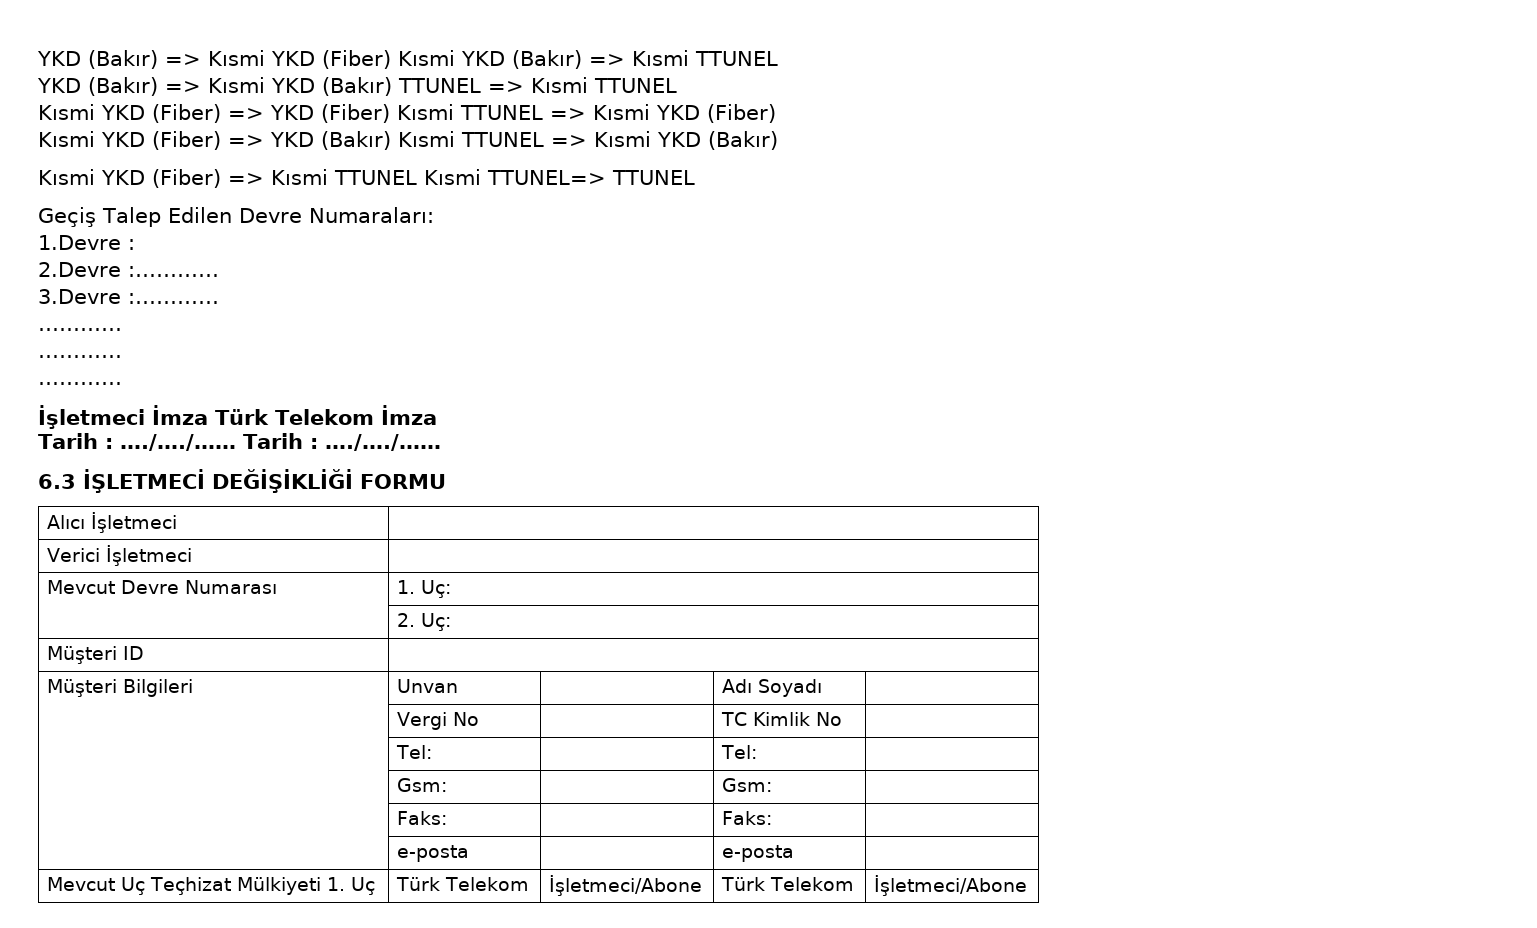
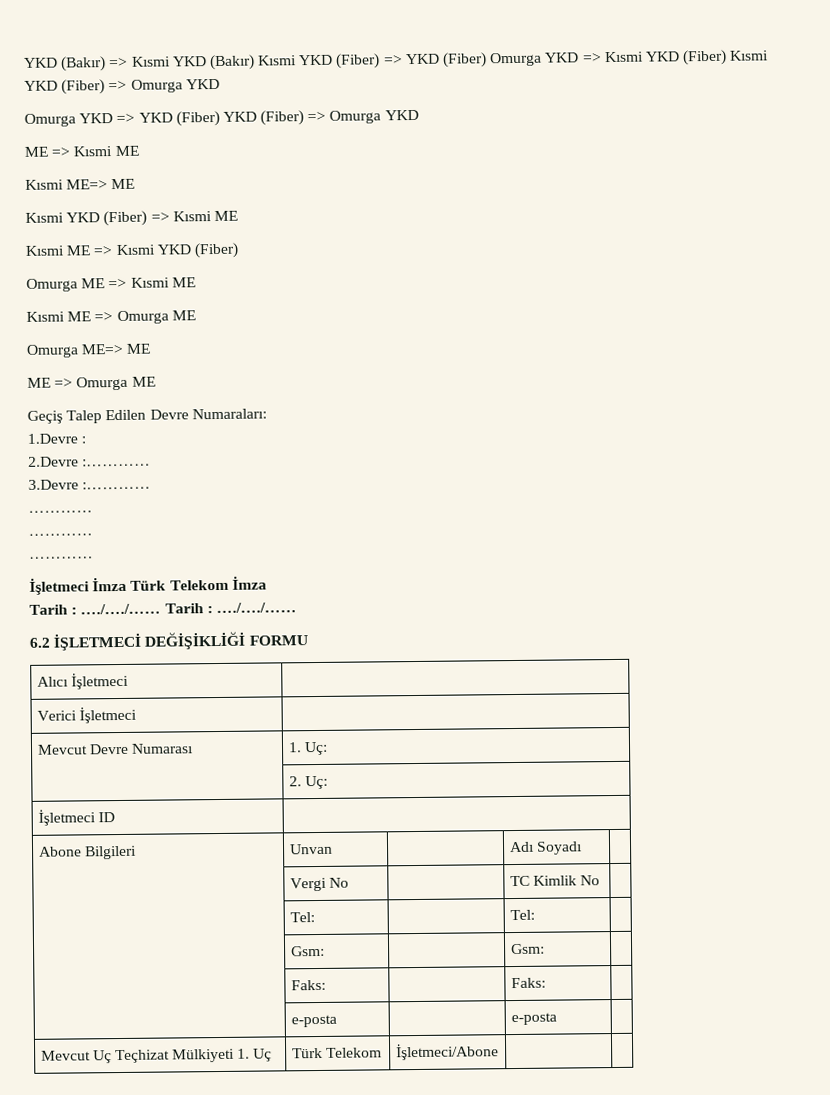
[37,50,778,69] [37,77,677,96] [38,104,776,123] [38,131,778,150] YKD (Bakır) => Kısmi YKD (Fiber) Kısmi YKD (Bakır) => Kısmi TTUNEL // YKD (Bakır) => Kısmi YKD (Bakır) TTUNEL => Kısmi TTUNEL // Kısmi YKD (Fiber) => YKD (Fiber) Kısmi TTUNEL => Kısmi YKD (Fiber) // Kısmi YKD (Fiber) => YKD (Bakır) Kısmi TTUNEL => Kısmi YKD (Bakır) -> [24,49,770,72] [24,78,220,95] [24,109,419,127] [24,145,140,157] [25,178,136,190] YKD (Bakır) => Kısmi YKD (Bakır) Kısmi YKD (Fiber) => YKD (Fiber) Omurga YKD => Kısmi YKD (Fiber) Kısmi YKD (Fiber) => Omurga YKD // Omurga YKD => YKD (Fiber) YKD (Fiber) => Omurga YKD // ME => Kısmi ME // Kısmi ME=> ME
[333,169,695,185] TTUNEL Kısmi TTUNEL=> TTUNEL -> [213,210,238,222] [25,242,239,259] [26,277,196,292] [26,310,196,325] [26,343,152,358] [27,376,156,391] ME // Kısmi ME => Kısmi YKD (Fiber) // Omurga ME => Kısmi ME // Kısmi ME => Omurga ME // Omurga ME=> ME // ME => Omurga ME
[38,474,76,489] 6.3 -> [29,637,50,648] 6.2
[47,646,118,664] Müşteri -> [37,809,96,826] İşletmeci
[47,679,118,697] Müşteri -> [38,846,82,857] Abone
[721,877,855,891] [874,875,1028,896] Türk Telekom | İşletmeci/Abone -> (499, 1052) |

